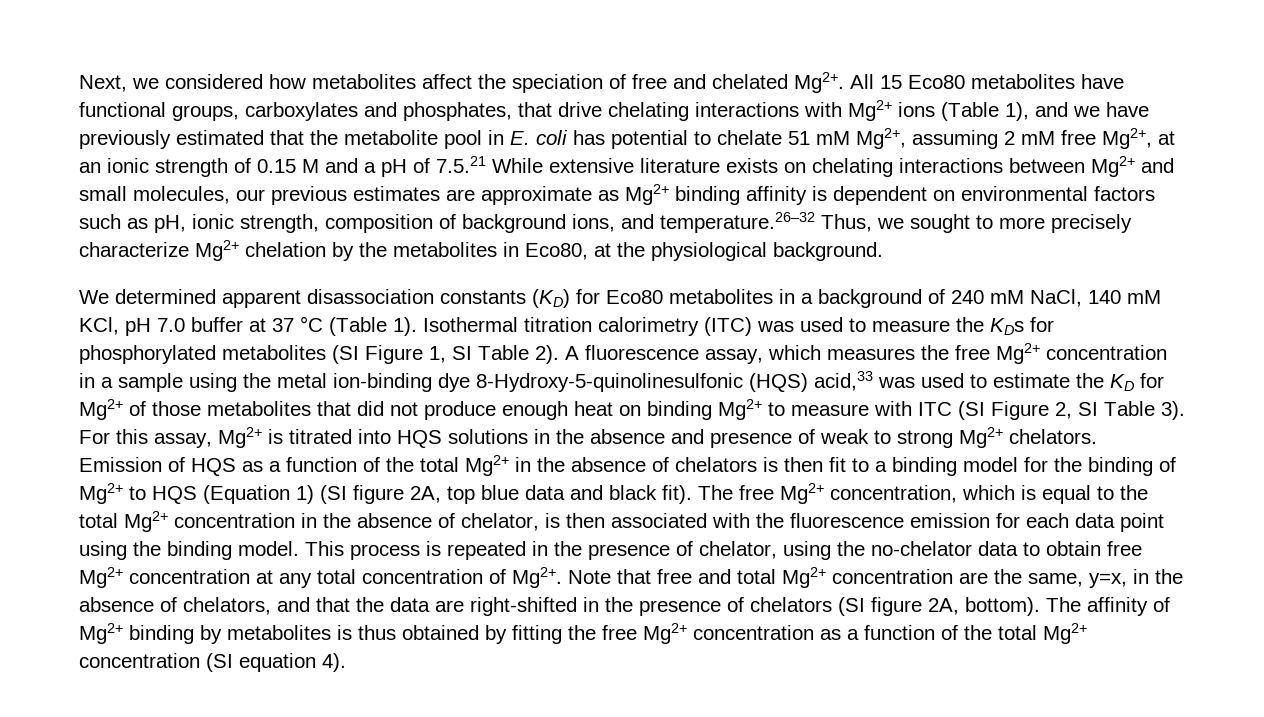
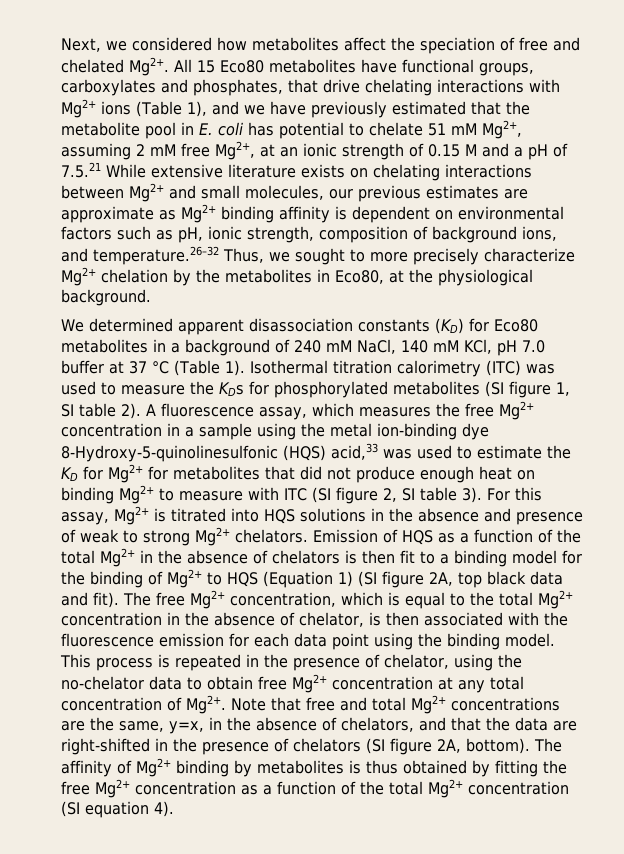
[365,345,423,364] Figure -> [509,381,551,398] figure
[478,345,529,360] Table -> [79,403,116,417] table
[129,401,201,416] of those -> [148,466,168,480] for
[991,401,1049,420] Figure -> [335,487,378,504] figure
[1104,401,1155,416] Table -> [419,487,457,501] table
[481,485,519,500] blue -> [487,571,526,585] black
[609,485,657,500] black -> (88, 599) none
[832,569,953,584] concentration -> [451,697,560,711] concentrations

